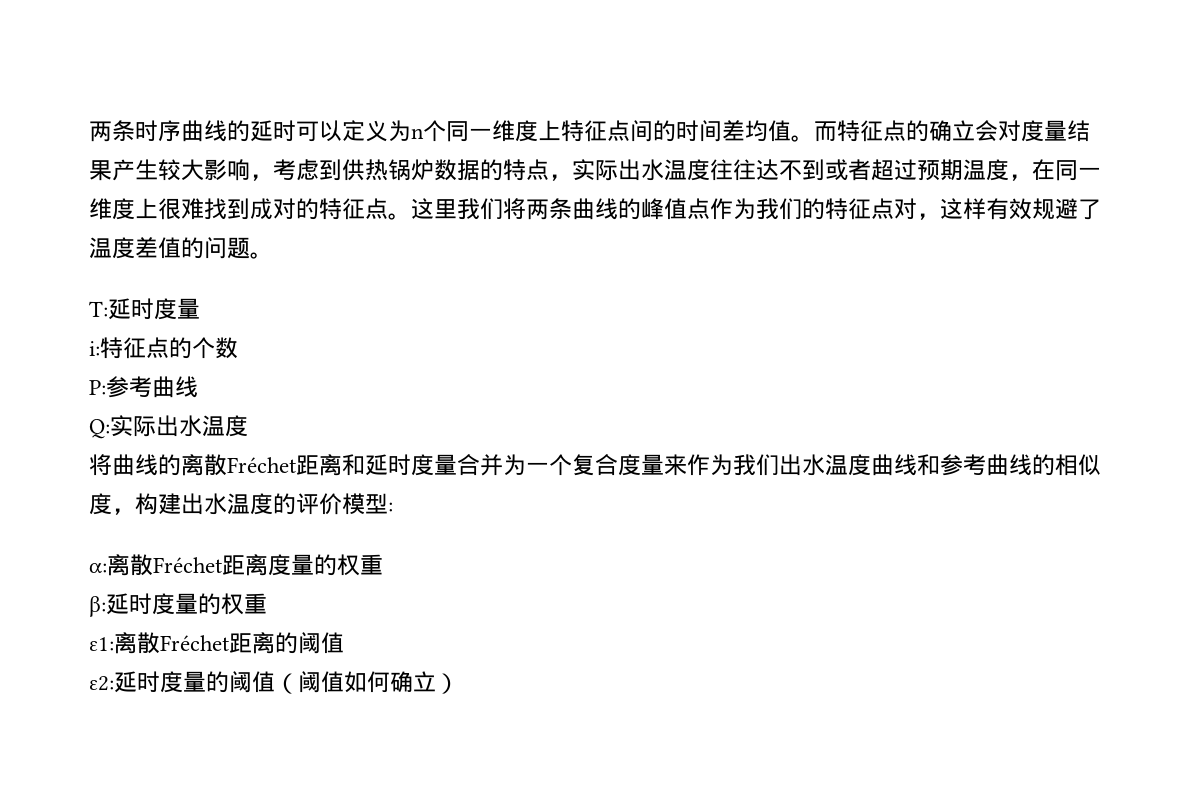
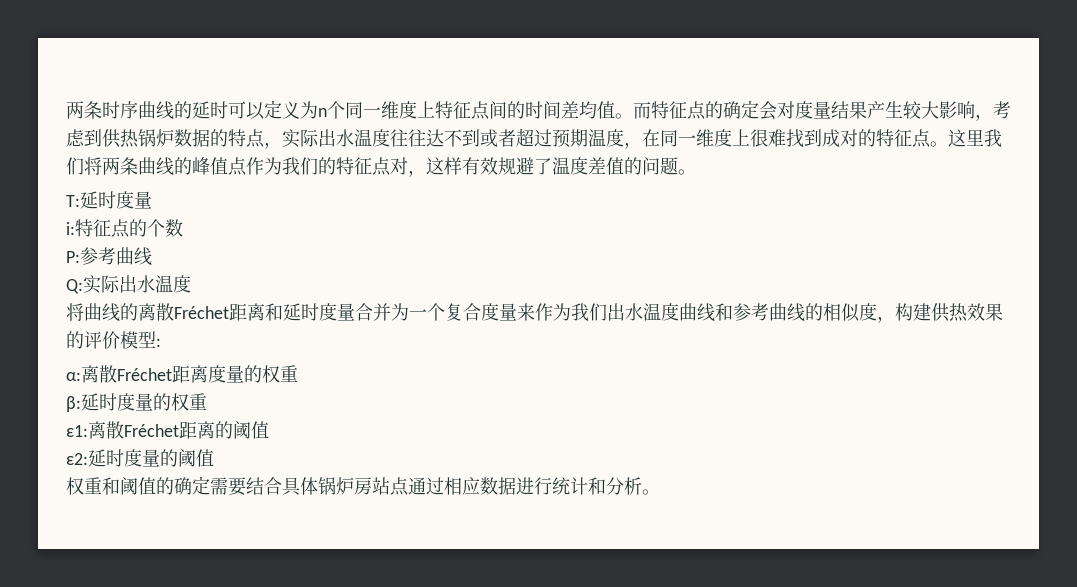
[952,120,975,141] 立 -> [741,100,759,119] 定
[181,493,273,515] 出水温度 -> [931,303,1003,322] 供热效果
[275,671,459,694] （阈值如何确立） -> [66,476,660,496] // 权重和阈值的确定需要结合具体锅炉房站点通过相应数据进行统计和分析。

